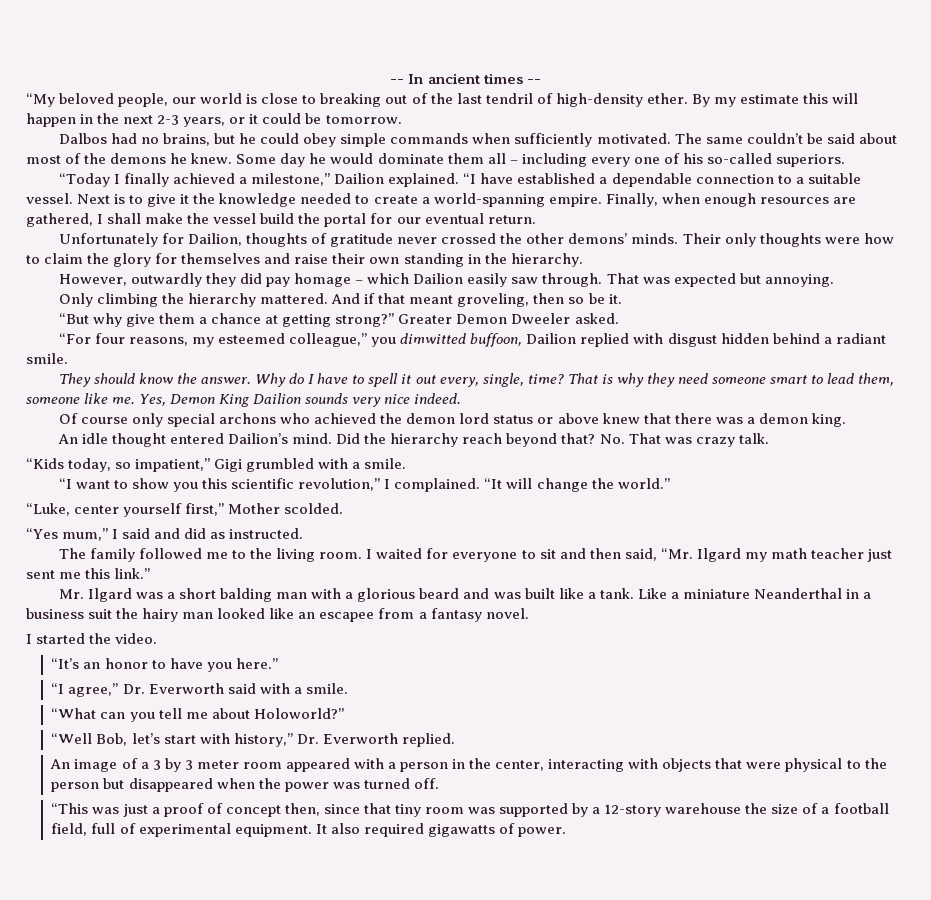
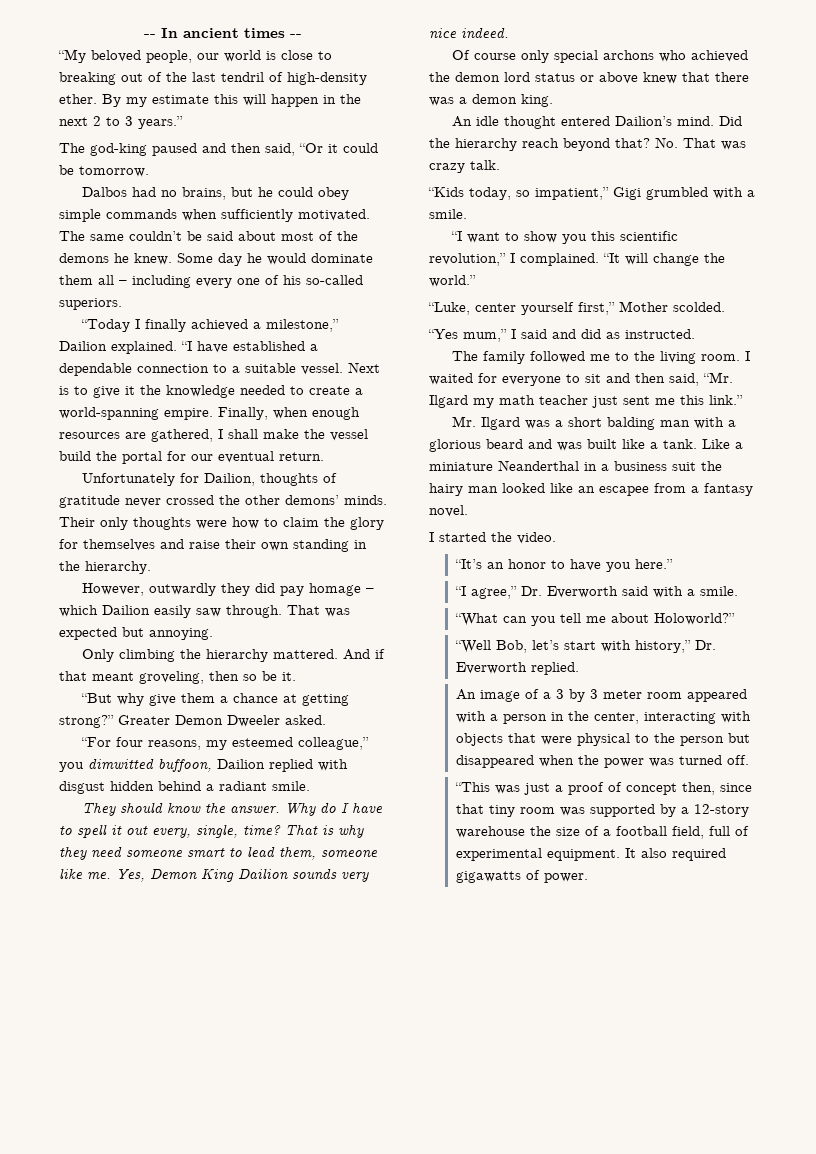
[157,115,246,127] 2-3 years, or -> [93,116,183,129] [59,143,323,156] 2 to 3 years.” // The god-king paused and then said, “Or

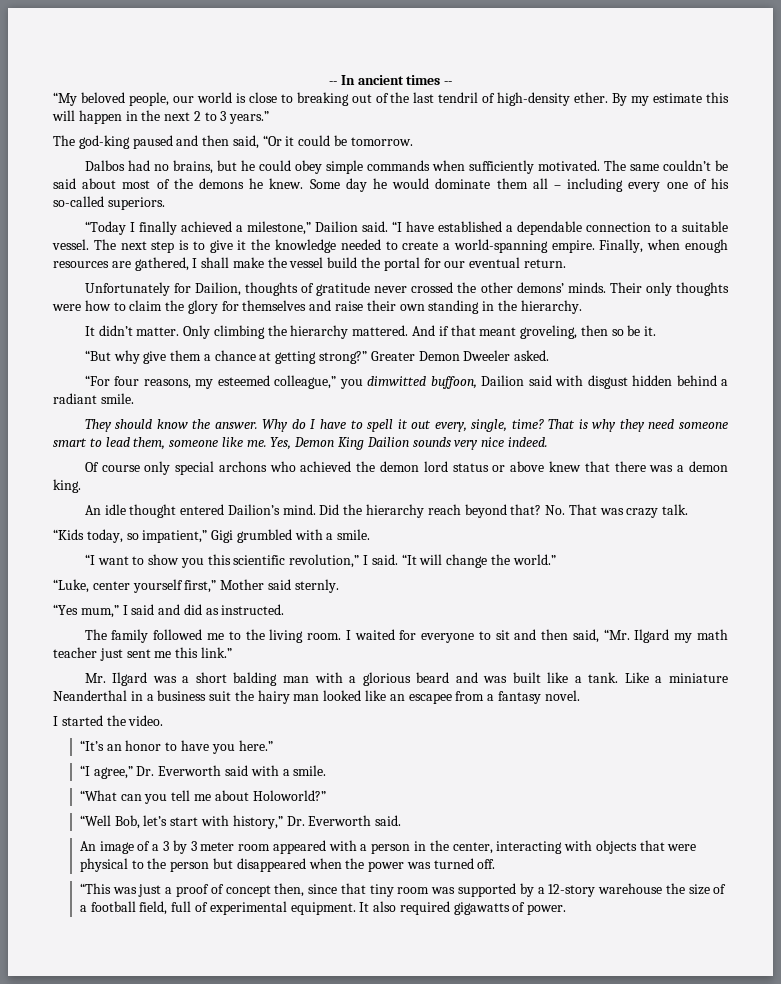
[111,341,177,354] explained. -> [361,221,388,232] said.
[348,362,380,373] Next -> [93,239,175,253] The next step
[81,583,374,596] [59,605,350,618] [59,627,213,640] However, outwardly they did pay homage – which Dailion easily saw through. That was expected but annoying. // -> [84,325,180,336] It didn’t matter.
[269,759,313,772] replied -> [528,375,552,386] said
[520,253,599,266] complained. -> [371,554,398,565] said.
[673,302,725,312] scolded. -> [267,579,339,593] said sternly.
[530,662,579,675] replied. -> [375,815,402,826] said.

